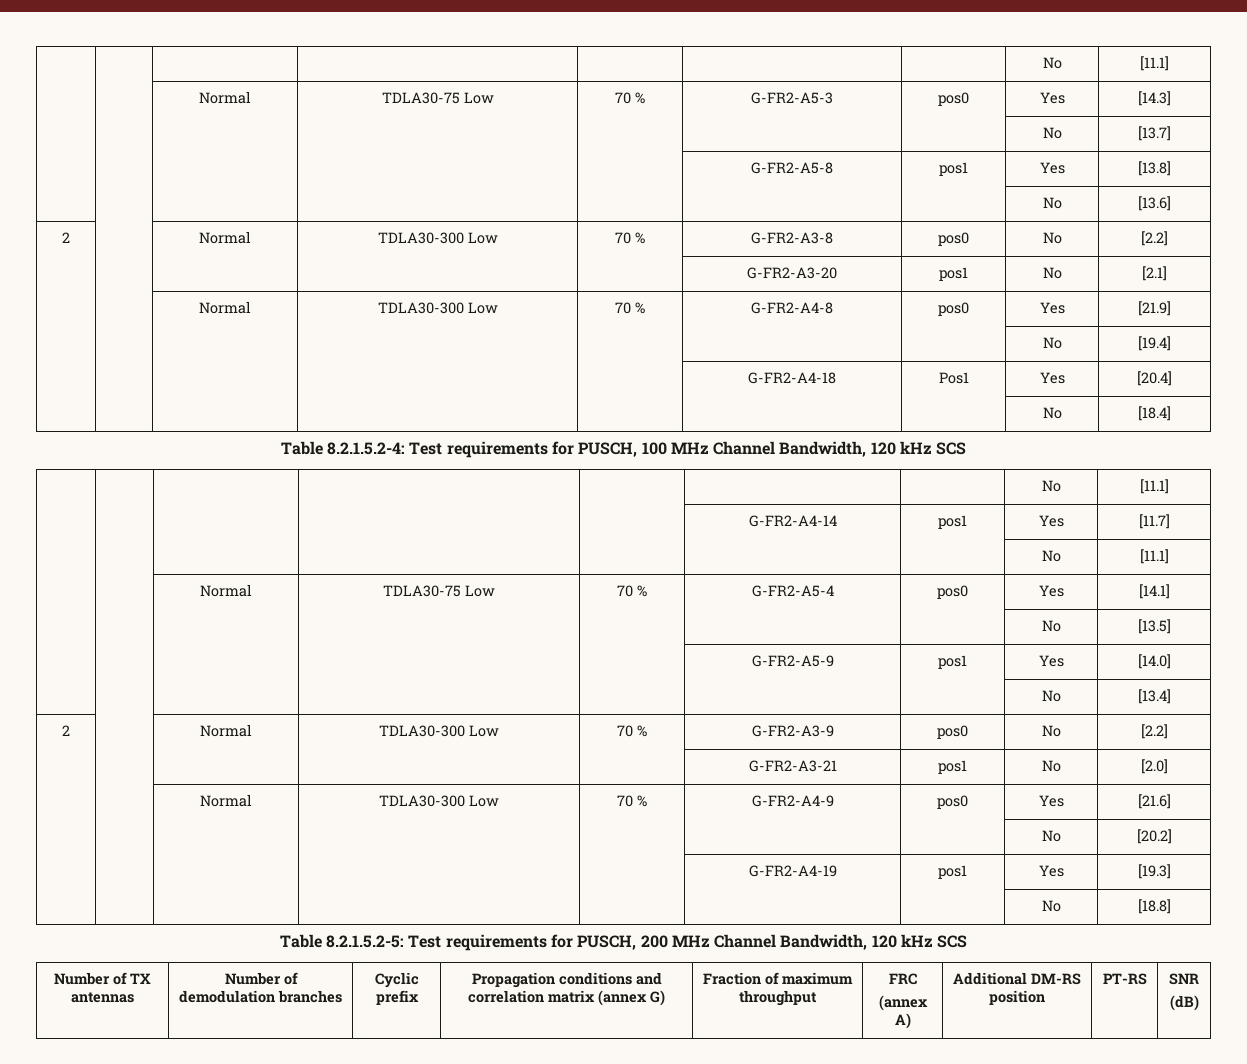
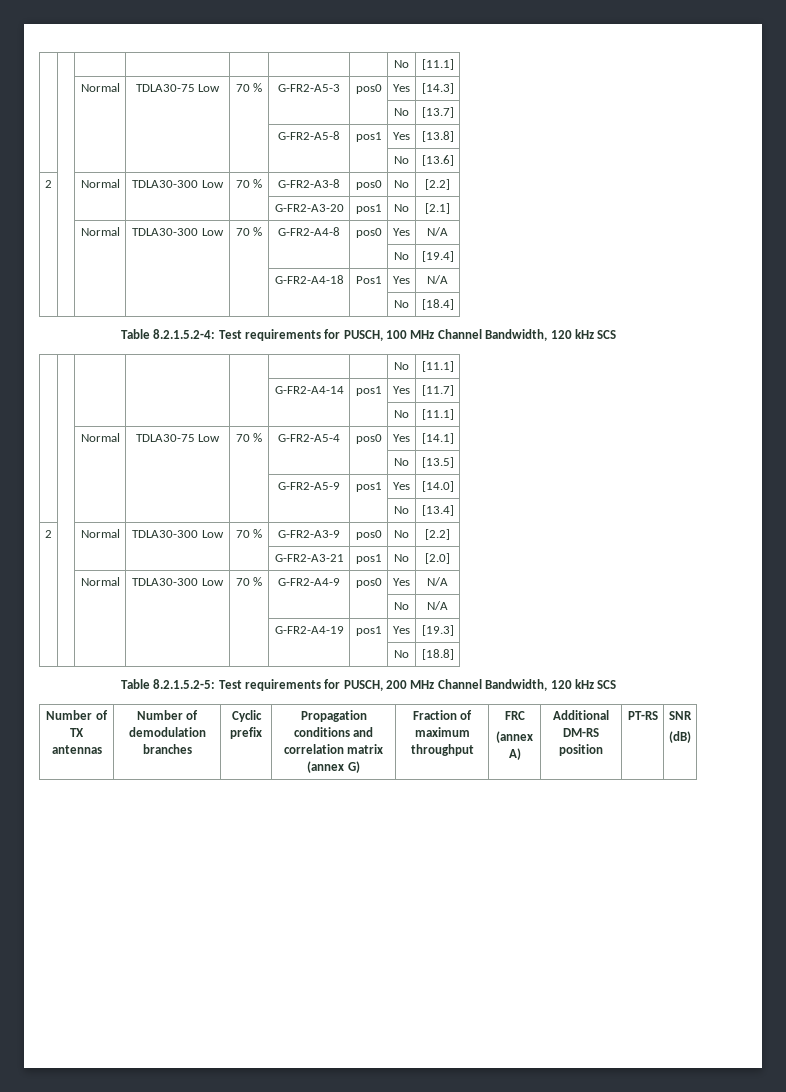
[1138,301,1171,316] [21.9] -> [427,227,448,236] N/A
[1137,371,1172,386] [20.4] -> [427,275,448,284] N/A
[1137,794,1171,809] [1041,830,1061,842] [1136,829,1172,844] [21.6] // | | | | | | | No | [20.2] -> [427,577,448,586] [394,602,409,610] [427,601,448,610] N/A // | | | | | | | No | N/A

